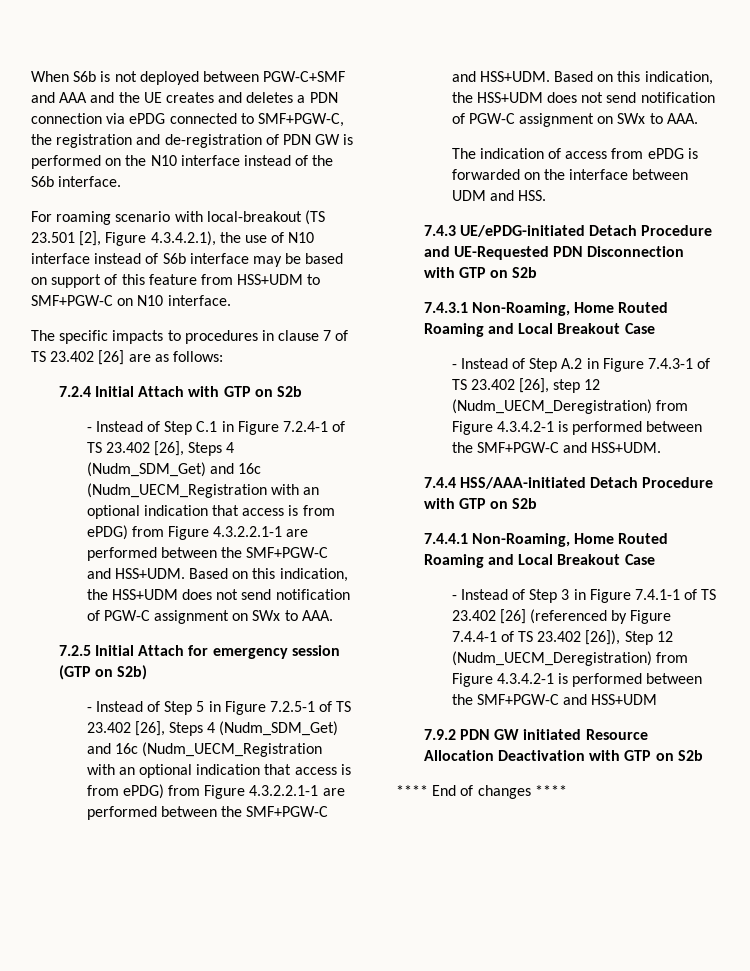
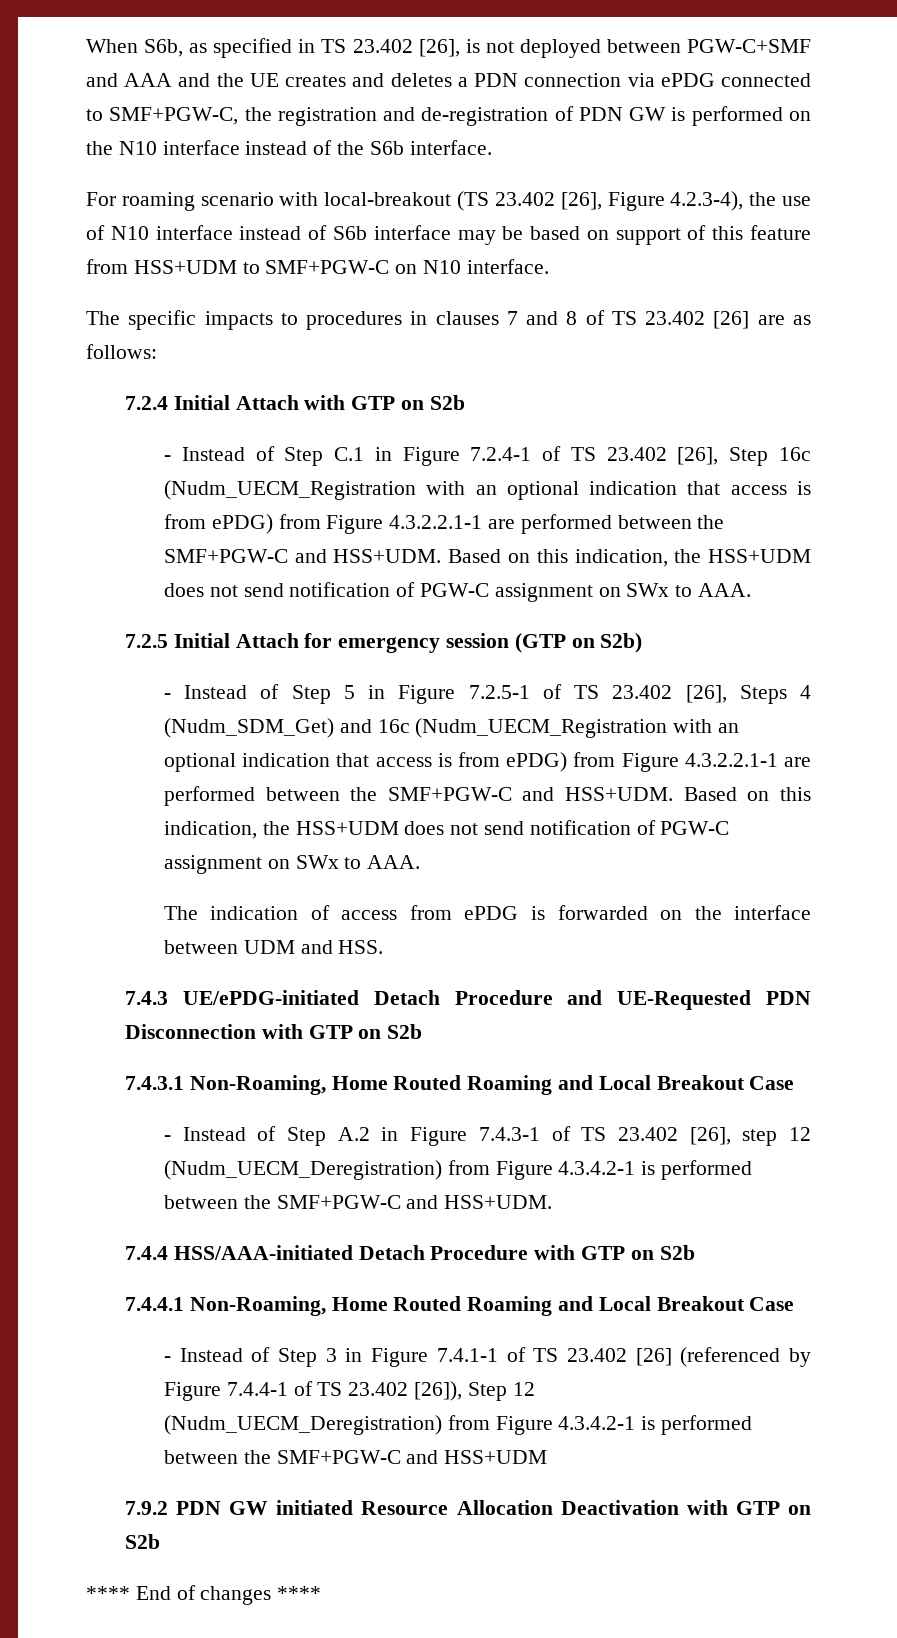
[73,71,97,82] S6b -> [144,38,460,58] S6b, as specified in TS 23.402 [26],
[31,231,216,246] 23.501 [2], Figure 4.3.4.2.1), -> [494,191,744,211] 23.402 [26], Figure 4.2.3-4),
[278,330,332,341] clause 7 -> [435,311,578,325] clauses 7 and 8
[188,442,235,456] [86,462,234,477] Steps 4 (Nudm_SDM_Get) and -> [729,447,769,466] Step

